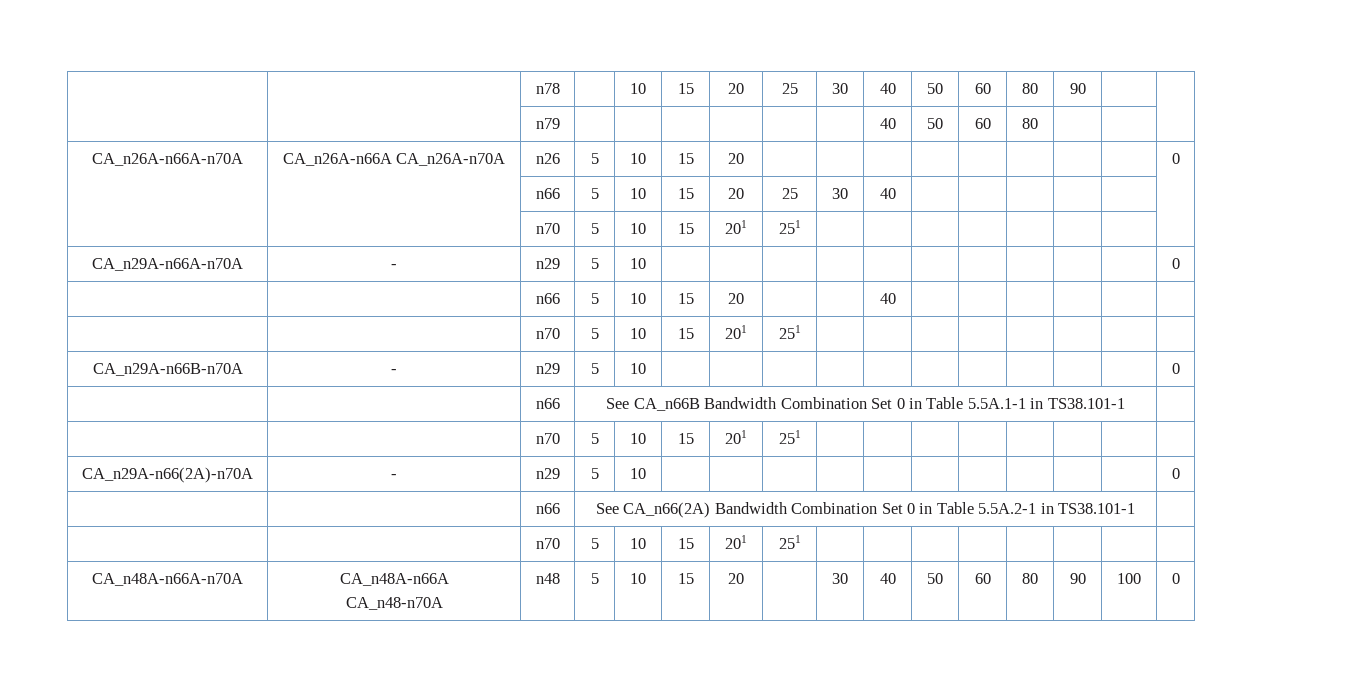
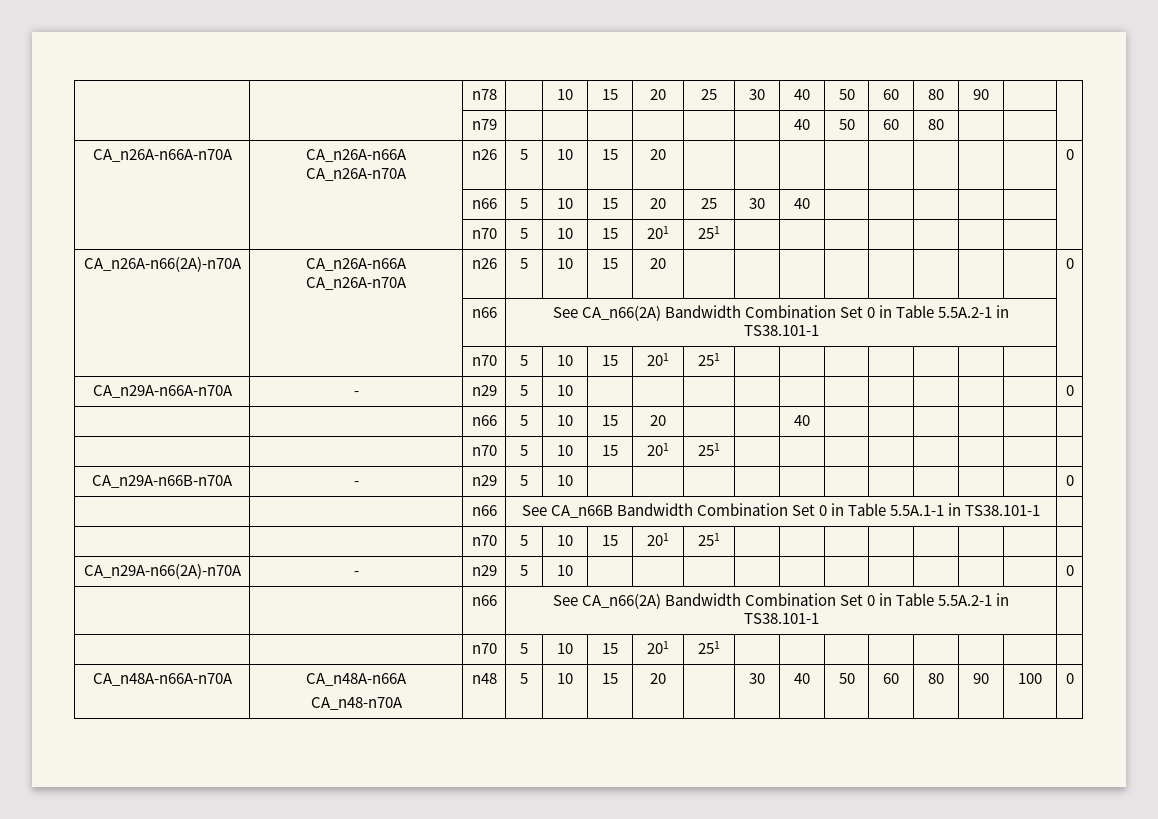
(801, 227) none -> [83,256,242,272] [306,258,407,271] [306,277,407,290] [471,258,497,269] [520,258,528,269] [557,258,573,269] [602,258,618,269] [650,258,666,269] [1065,258,1074,269] [471,307,497,318] [552,305,1010,321] [743,325,819,336] [471,355,497,366] [520,355,528,366] [557,355,573,366] [602,355,618,366] [647,353,669,366] [698,353,720,366] // CA_n26A-n66(2A)-n70A | CA_n26A-n66A CA_n26A-n70A | n26 | 5 | 10 | 15 | 20 | | | | | | | | | 0 // | | n66 | See CA_n66(2A) Bandwidth Combination Set 0 in Table 5.5A.2-1 in TS38.101-1 | // | | n70 | 5 | 10 | 15 | 201 | 251 | | | | | | | |

